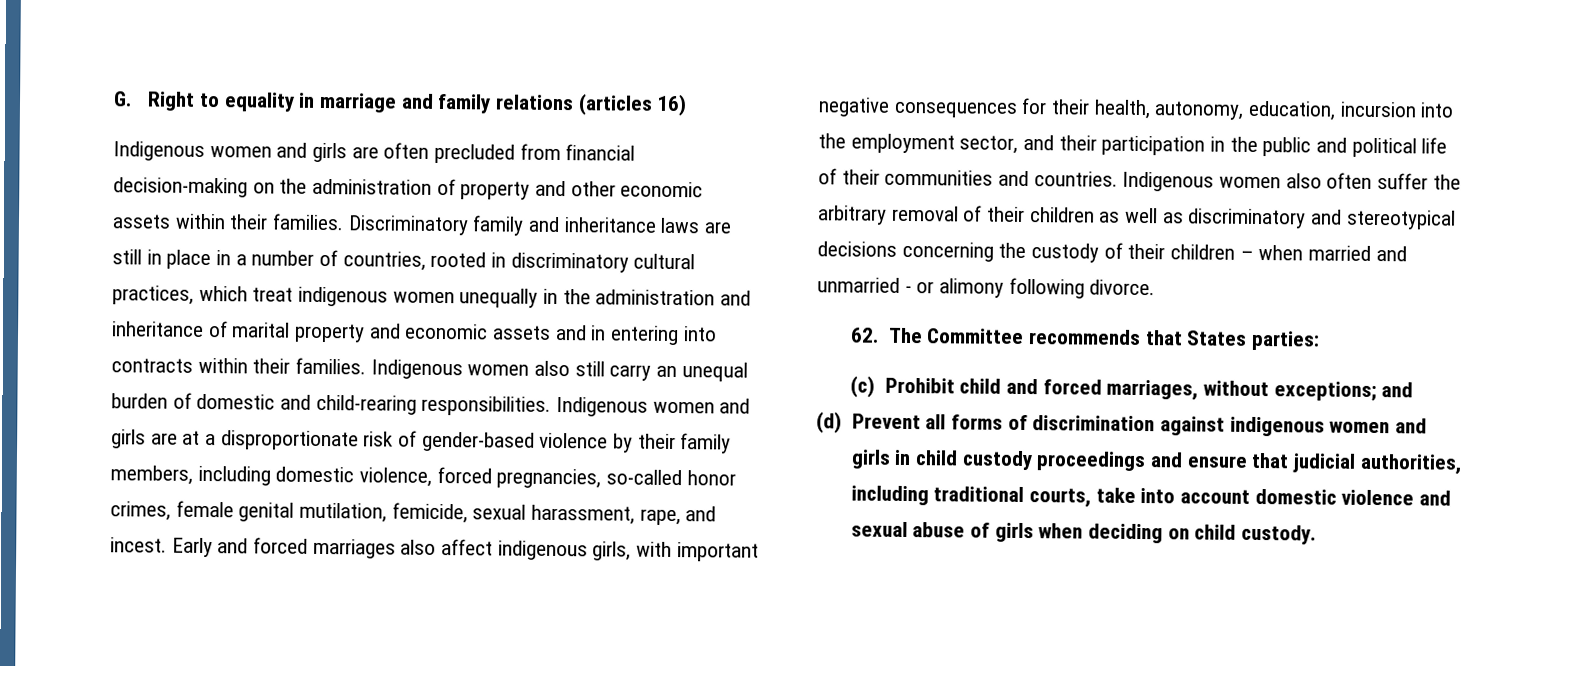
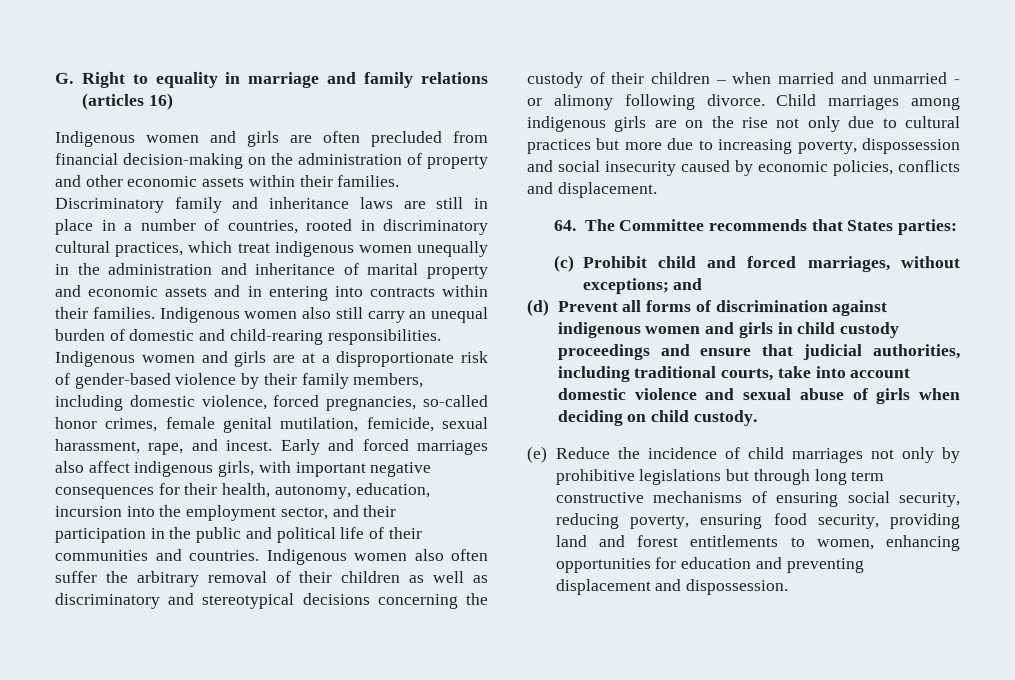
[850,327,880,343] // 62. -> [776,94,961,111] [527,116,961,133] [527,138,961,155] [527,160,961,177] [527,182,658,199] [553,220,577,232] Child marriages among indigenous girls are on the rise not only due to cultural practices but more due to increasing poverty, dispossession and social insecurity caused by economic policies, conflicts and displacement. // 64.
(1316, 534) none -> [526,446,960,464] [554,469,885,486] [554,491,960,508] [554,513,960,530] [554,535,960,552] [554,557,864,574] [554,579,789,596] // (e) Reduce the incidence of child marriages not only by prohibitive legislations but through long term constructive mechanisms of ensuring social security, reducing poverty, ensuring food security, providing land and forest entitlements to women, enhancing opportunities for education and preventing displacement and dispossession.

